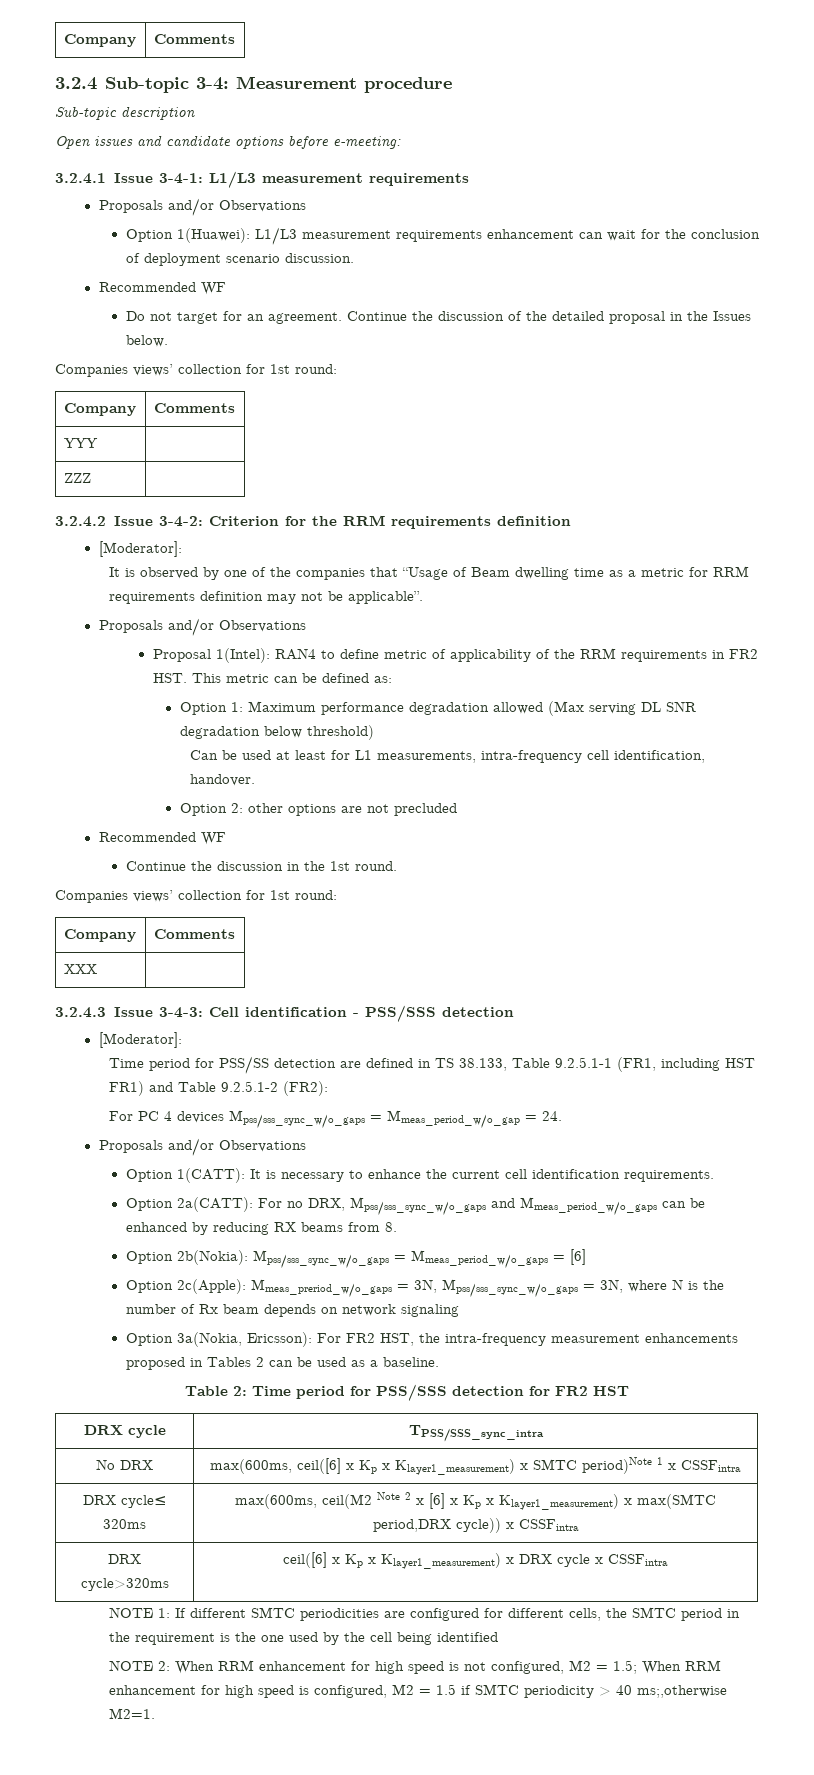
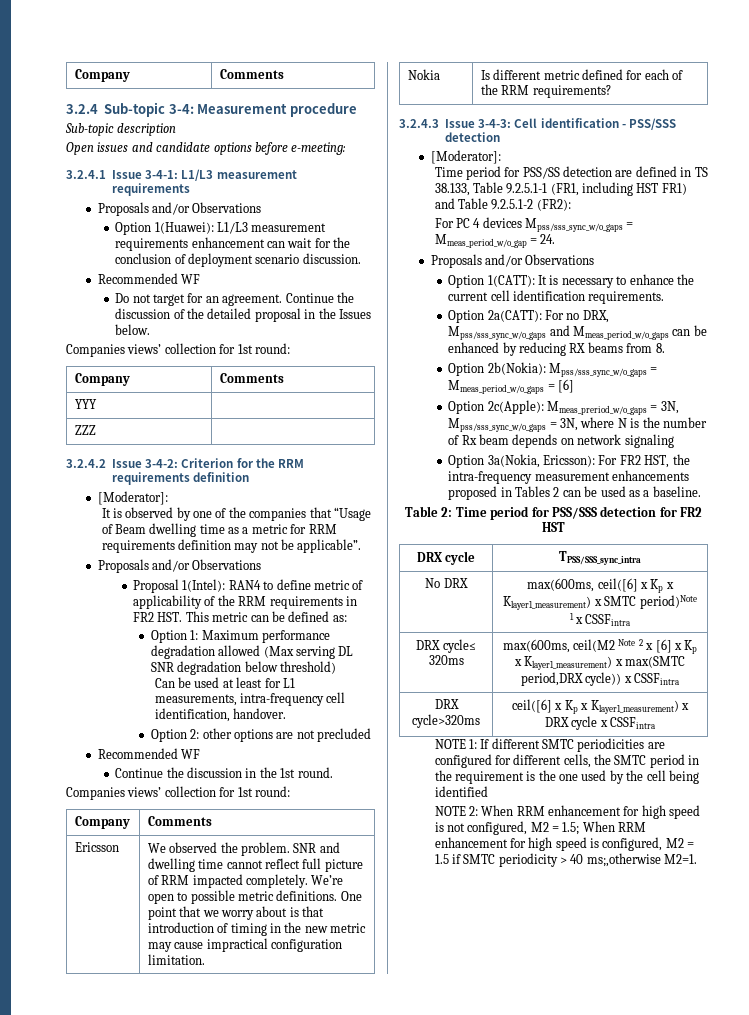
[63,964,97,974] XXX | -> [74,842,119,852] [147,842,340,856] [147,858,363,872] [147,874,344,888] [147,890,362,904] [147,906,325,920] [147,922,367,936] [147,938,343,952] [147,954,205,965] [407,69,440,80] [480,69,684,80] [480,84,611,98] Ericsson | We observed the problem. SNR and dwelling time cannot reflect full picture of RRM impacted completely. We’re open to possible metric definitions. One point that we worry about is that introduction of timing in the new metric may cause impractical configuration limitation. // Nokia | Is different metric defined for each of the RRM requirements?

